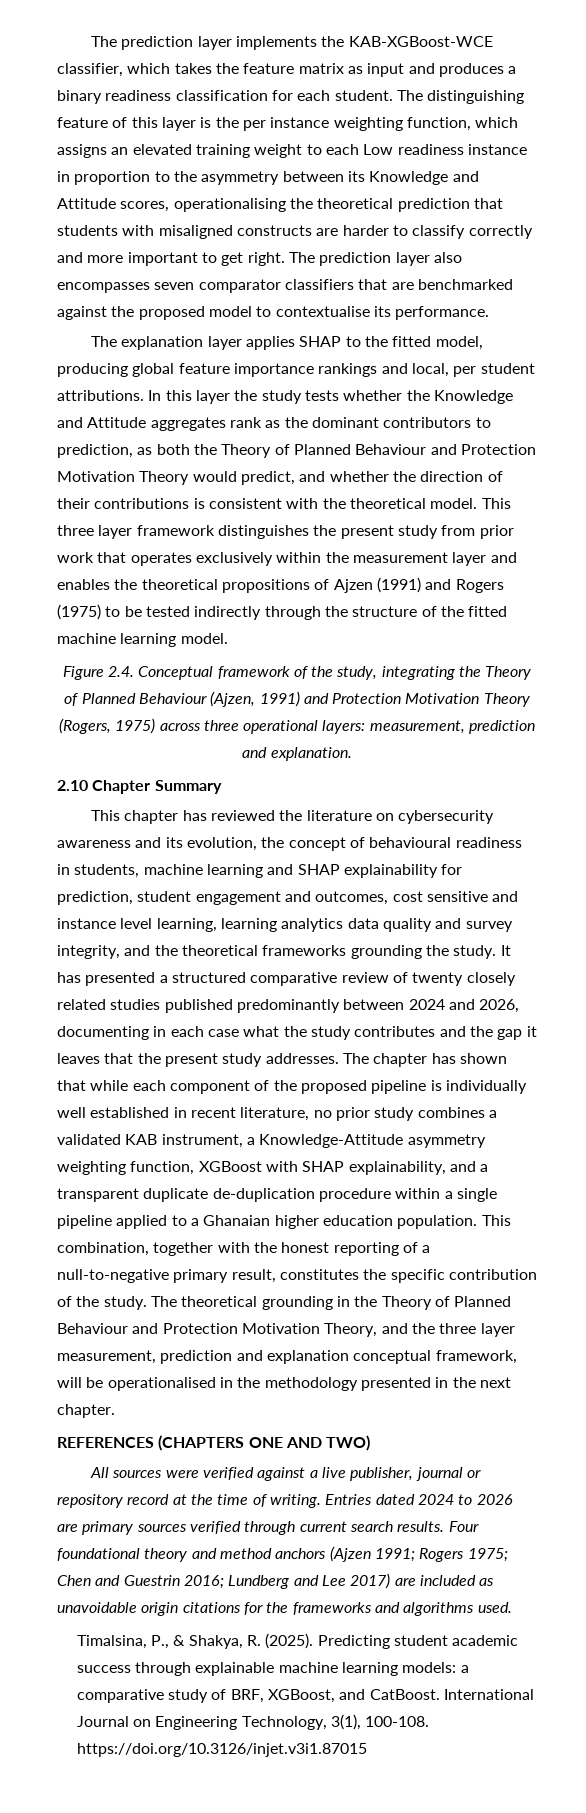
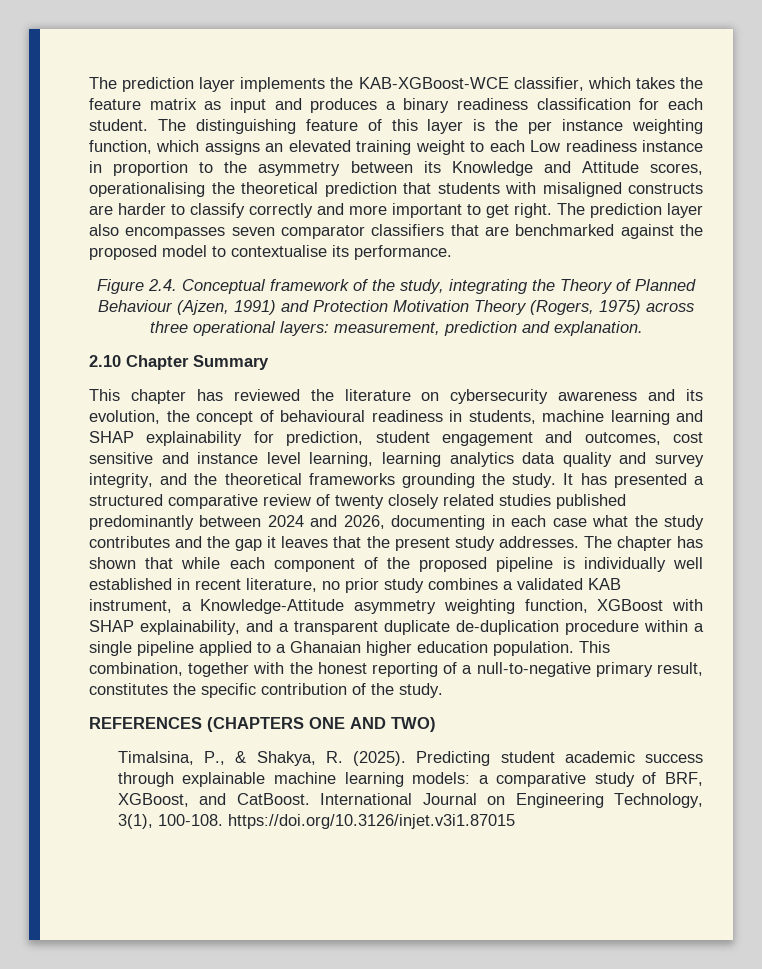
[91,336,483,350] [57,363,535,377] [57,390,513,404] [57,417,491,431] [57,444,536,458] [57,471,503,485] [57,498,511,509] [57,525,514,539] [57,552,517,566] [57,577,504,593] [57,604,508,620] [57,633,228,647] // The explanation layer applies SHAP to the fitted model, producing global feature importance rankings and local, per student attributions. In this layer the study tests whether the Knowledge and Attitude aggregates rank as the dominant contributors to prediction, as both the Theory of Planned Behaviour and Protection Motivation Theory would predict, and whether the direction of their contributions is consistent with the theoretical model. This three layer framework distinguishes the present study from prior work that operates exclusively within the measurement layer and enables the theoretical propositions of Ajzen (1991) and Rogers (1975) to be tested indirectly through the structure of the fitted machine learning model. -> (452, 252) none
[150,1296,512,1310] [57,1323,515,1337] [57,1350,517,1364] [57,1377,511,1391] [57,1404,115,1418] The theoretical grounding in the Theory of Planned Behaviour and Protection Motivation Theory, and the three layer measurement, prediction and explanation conceptual framework, will be operationalised in the methodology presented in the next chapter. -> (443, 690) none
[90,1467,481,1481] [57,1494,513,1508] [57,1521,479,1535] [57,1546,508,1562] [57,1573,495,1589] [57,1602,512,1616] // All sources were verified against a live publisher, journal or repository record at the time of writing. Entries dated 2024 to 2026 are primary sources verified through current search results. Four foundational theory and method anchors (Ajzen 1991; Rogers 1975; Chen and Guestrin 2016; Lundberg and Lee 2017) are included as unavoidable origin citations for the frameworks and algorithms used. -> (436, 724) none

